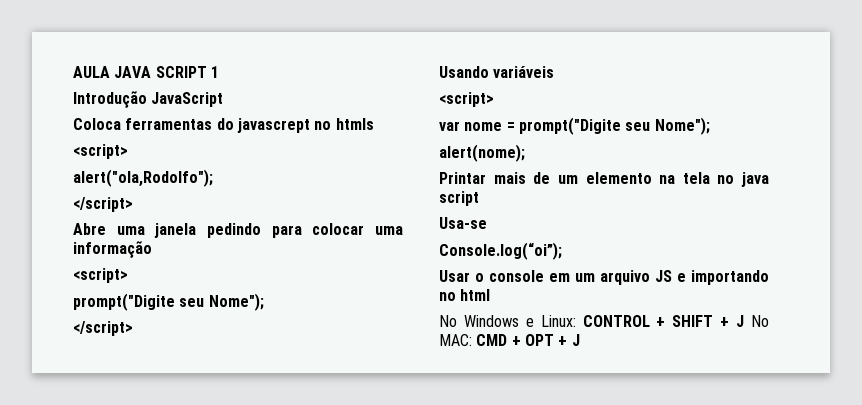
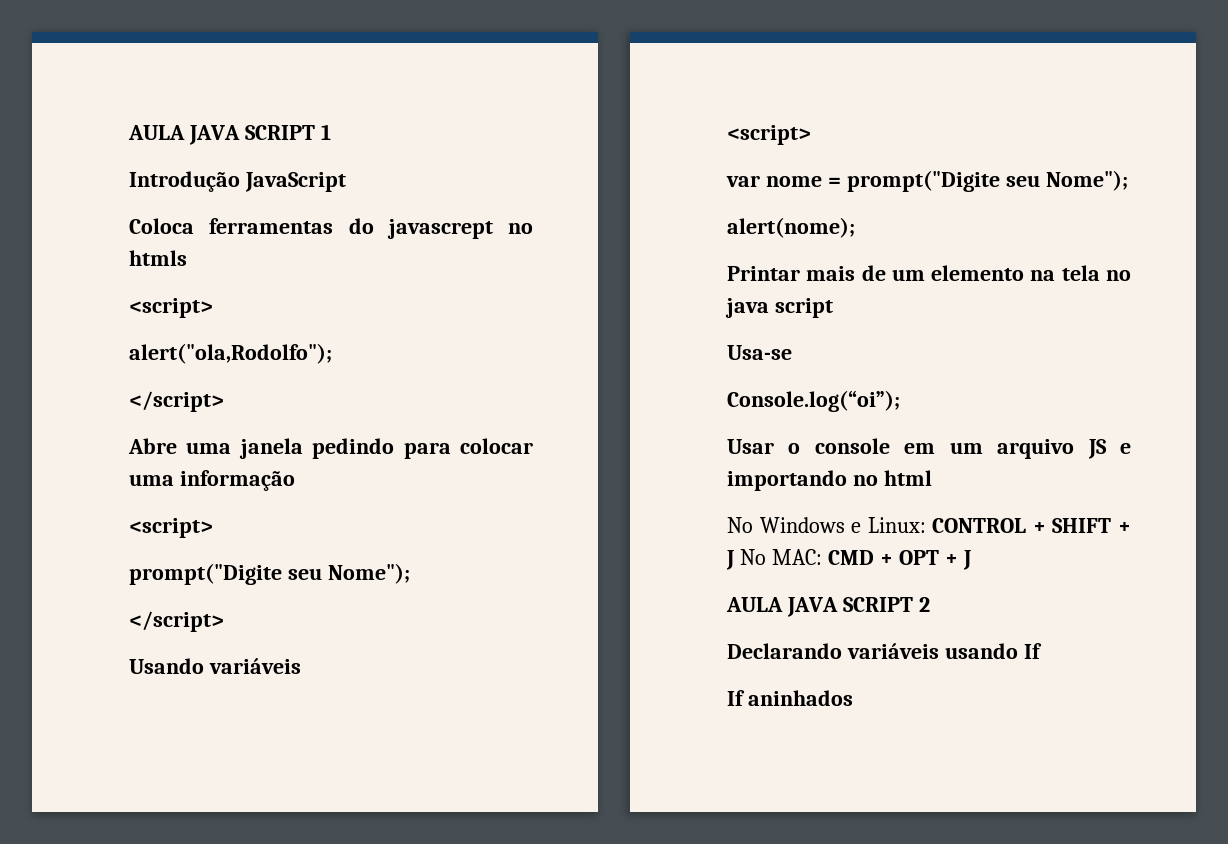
(580, 340) none -> [726,597,930,617] [727,643,1042,659] [727,690,853,706] // AULA JAVA SCRIPT 2 // Declarando variáveis usando If // If aninhados

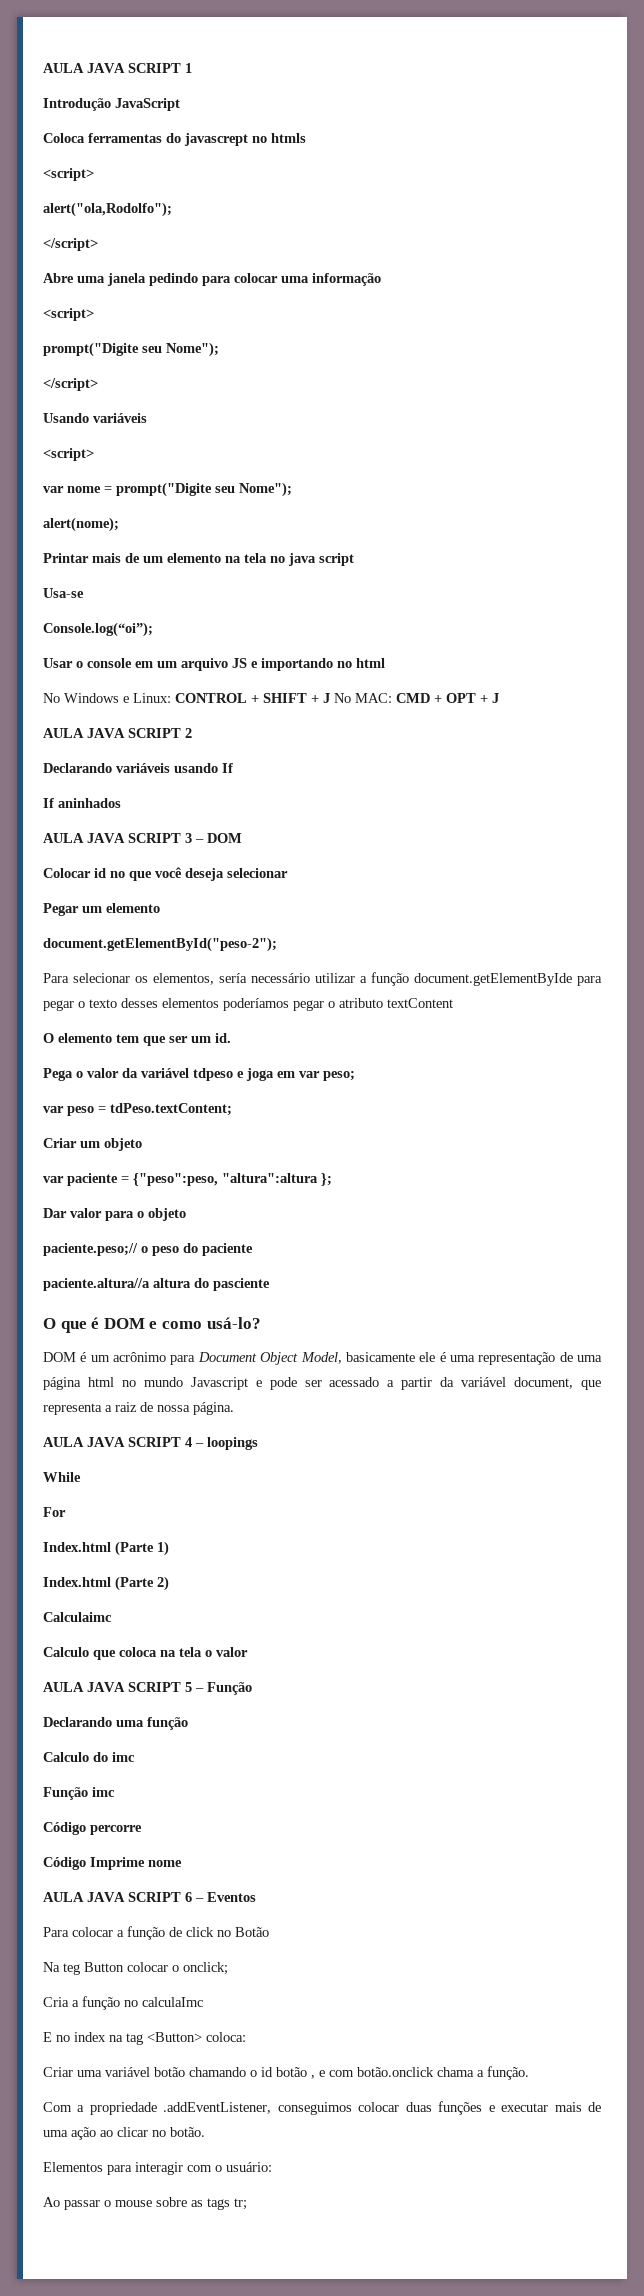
(853, 698) none -> [43,833,242,843] [43,867,288,881] [43,903,160,916] [43,937,277,952] [43,972,602,986] [43,998,453,1011] [43,1033,231,1046] [43,1068,355,1081] [43,1103,232,1116] [43,1138,142,1151] [43,1173,332,1186] [43,1208,186,1221] [43,1243,253,1256] [43,1278,270,1291] [43,1317,261,1333] [43,1352,602,1365] [43,1377,602,1390] [43,1402,234,1415] [43,1437,258,1450] [43,1472,81,1482] [43,1507,66,1517] [43,1541,169,1556] [43,1576,169,1591] [43,1612,112,1622] [43,1647,248,1660] [43,1682,252,1695] [43,1717,188,1730] [43,1752,135,1762] [43,1787,115,1800] [43,1822,142,1835] [43,1857,182,1870] [43,1892,256,1902] [43,1926,269,1940] [43,1962,228,1975] [43,1996,203,2010] [43,2032,246,2045] [43,2066,529,2080] [43,2101,601,2115] [43,2127,205,2140] [43,2162,272,2175] [43,2197,247,2210] // AULA JAVA SCRIPT 3 – DOM // Colocar id no que você deseja selecionar // Pegar um elemento // document.getElementById("peso-2"); // Para selecionar os elementos, sería necessário utilizar a função document.getElementByIde para pegar o texto desses elementos poderíamos pegar o atributo textContent // O elemento tem que ser um id. // Pega o valor da variável tdpeso e joga em var peso; // var peso = tdPeso.textContent; // Criar um objeto // var paciente = {"peso":peso, "altura":altura }; // Dar valor para o objeto // paciente.peso;// o peso do paciente // paciente.altura//a altura do pasciente // O que é DOM e como usá-lo? // DOM é um acrônimo para Document Object Model, basicamente ele é uma representação de uma página html no mundo Javascript e pode ser acessado a partir da variável document, que representa a raiz de nossa página. // AULA JAVA SCRIPT 4 – loopings // While // For // Index.html (Parte 1) // Index.html (Parte 2) // Calculaimc // Calculo que coloca na tela o valor // AULA JAVA SCRIPT 5 – Função // Declarando uma função // Calculo do imc // Função imc // Código percorre // Código Imprime nome // AULA JAVA SCRIPT 6 – Eventos // Para colocar a função de click no Botão // Na teg Button colocar o onclick; // Cria a função no calculaImc // E no index na tag <Button> coloca: // Criar uma variável botão chamando o id botão , e com botão.onclick chama a função. // Com a propriedade .addEventListener, conseguimos colocar duas funções e executar mais de uma ação ao clicar no botão. // Elementos para interagir com o usuário: // Ao passar o mouse sobre as tags tr;

